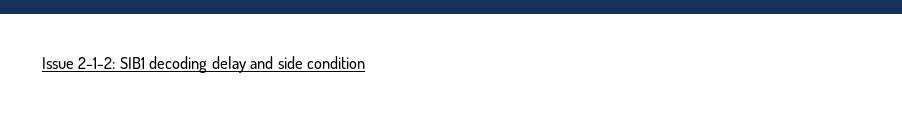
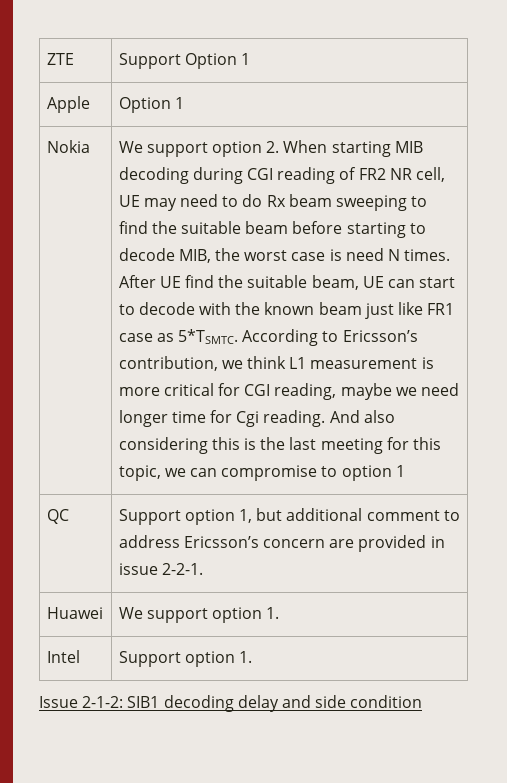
(42, 63) none -> [46,53,74,65] [118,53,251,69] [46,96,90,113] [118,97,184,113] [46,140,90,153] [118,140,423,157] [118,167,446,184] [118,194,428,211] [118,221,426,238] [118,248,451,263] [118,275,456,290] [118,302,455,319] [118,329,418,346] [118,356,434,371] [118,383,460,400] [118,410,395,427] [118,437,442,454] [118,465,405,481] [46,509,69,524] [118,508,460,525] [118,535,445,552] [118,563,203,575] [46,607,103,619] [118,607,280,623] [46,650,80,663] [118,651,253,667] ZTE | Support Option 1 // Apple | Option 1 // Nokia | We support option 2. When starting MIB decoding during CGI reading of FR2 NR cell, UE may need to do Rx beam sweeping to find the suitable beam before starting to decode MIB, the worst case is need N times. After UE find the suitable beam, UE can start to decode with the known beam just like FR1 case as 5*TSMTC. According to Ericsson’s contribution, we think L1 measurement is more critical for CGI reading, maybe we need longer time for Cgi reading. And also considering this is the last meeting for this topic, we can compromise to option 1 // QC | Support option 1, but additional comment to address Ericsson’s concern are provided in issue 2-2-1. // Huawei | We support option 1. // Intel | Support option 1. //

